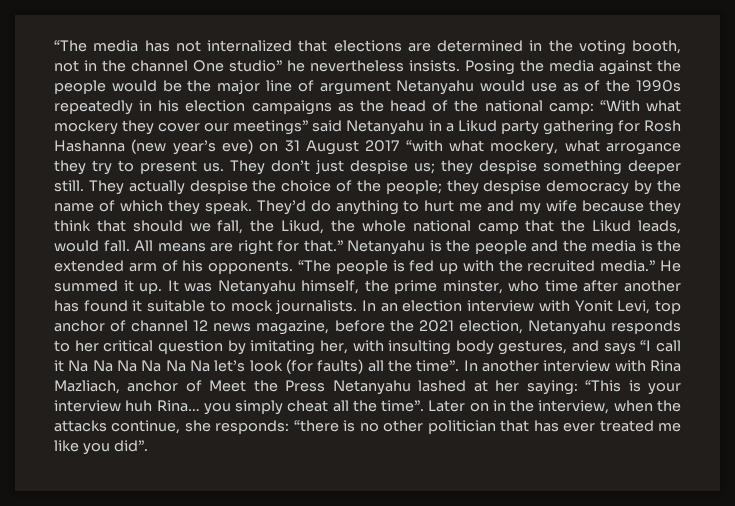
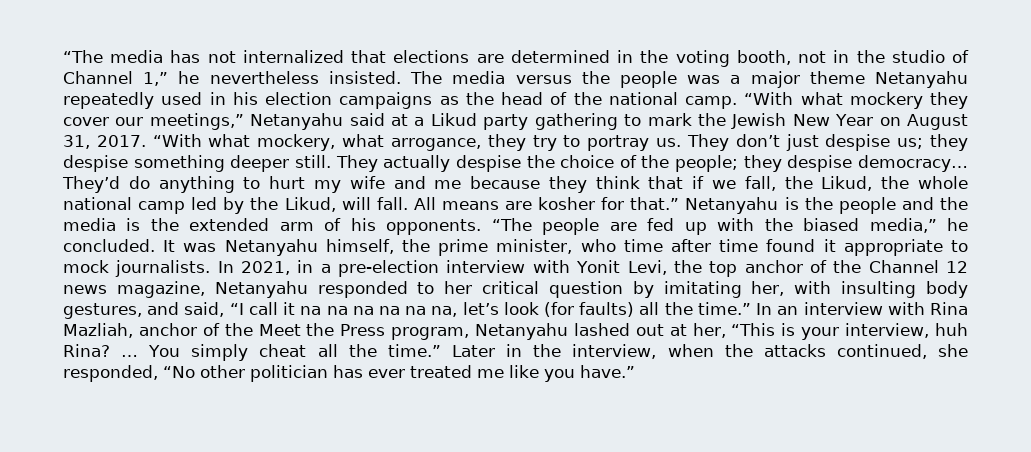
[131,60,681,75] [54,80,682,95] [54,100,133,115] channel One studio” he nevertheless insists. Posing the media against the people would be the major line of argument Netanyahu would use as of the 1990s repeatedly -> [891,50,970,63] [63,71,968,88] [63,92,203,109] studio of Channel 1,” he nevertheless insisted. The media versus the people was a major theme Netanyahu repeatedly used
[548,103,594,114] camp: -> [685,96,737,109] camp.
[233,120,682,135] [54,139,443,155] meetings” said Netanyahu in a Likud party gathering for Rosh Hashanna (new year’s eve) on 31 August 2017 “with -> [149,113,968,130] [63,134,202,149] meetings,” Netanyahu said at a Likud party gathering to mark the Jewish New Year on August 31, 2017. “With
[605,143,681,155] arrogance -> [390,138,481,151] arrogance,
[140,160,197,174] present -> [587,135,650,151] portray
[546,180,681,195] [54,200,252,215] democracy by the name of which they speak. -> [858,155,968,172] democracy…
[459,200,578,215] me and my wife -> [313,176,462,193] my wife and me
[132,220,183,232] should -> [692,176,705,189] if
[525,220,682,234] [54,240,99,252] that the Likud leads, would -> [191,197,371,214] led by the Likud, will
[237,240,273,255] right -> [538,197,596,210] kosher
[392,260,405,272] is -> [609,222,637,231] are
[527,260,681,272] [54,280,163,294] recruited media.” He summed it up. -> [803,218,969,233] [63,239,155,252] biased media,” he concluded.
[442,280,503,294] minster, -> [496,239,573,254] minister,
[624,280,682,292] [54,300,79,312] another has -> [719,239,759,252] time
[147,300,206,312] suitable -> [843,239,943,256] appropriate
[380,300,463,312] an election -> [241,260,440,277] 2021, in a pre-election
(651, 307) none -> [673,260,702,273] the
[131,320,189,332] channel -> [833,260,939,273] the Channel
[334,320,681,335] before the 2021 election, Netanyahu responds -> [214,281,408,298] Netanyahu responded
[603,343,636,355] says -> [184,302,225,317] said,
[68,360,210,372] Na Na Na Na Na Na -> [300,306,458,317] na na na na na na,
[416,360,539,372] time”. In another -> [697,302,799,315] time.” In an
[54,380,202,394] Mazliach, anchor of -> [63,323,253,338] Mazliah, anchor of the
(326, 386) none -> [391,327,470,340] program,
[473,380,681,395] [54,400,231,415] at her saying: “This is your interview huh Rina… you -> [635,323,968,340] [63,344,181,357] out at her, “This is your interview, huh Rina? … You
[381,400,489,412] time”. Later on -> [387,344,495,357] time.” Later
[111,420,379,434] continue, she responds: “there is no -> [836,344,968,359] [63,365,195,382] continued, she responded, “No
[500,420,530,432] that -> (328, 373) none
[113,440,148,452] did”. -> [580,365,635,378] have.”

